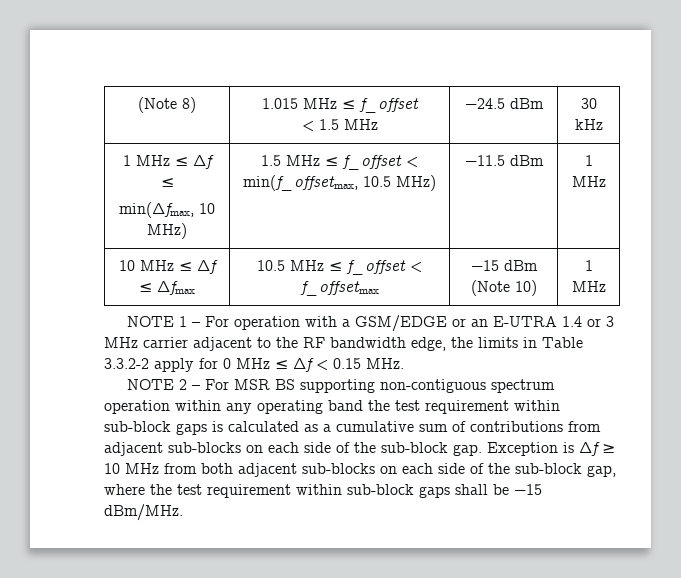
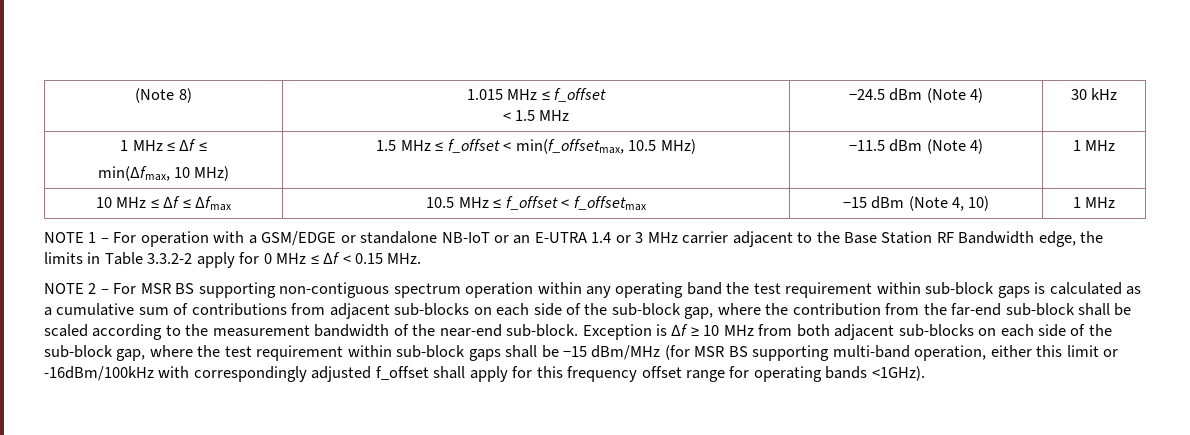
(544, 103) none -> [926,88,984,103] (Note 4)
(544, 160) none -> [926,139,984,154] (Note 4)
(510, 288) none -> [951,197,964,211] 4,
(467, 322) none -> [360,231,510,244] standalone NB-IoT or
[303,337,406,348] RF bandwidth -> [844,231,1035,244] Base Station RF Bandwidth
[453,444,482,456] gap. -> [684,303,1132,319] [44,324,579,340] gap, where the contribution from the far-end sub-block shall be scaled according to the measurement bandwidth of the near-end sub-block.
[104,504,183,521] dBm/MHz. -> [591,345,1119,361] [44,366,925,382] dBm/MHz (for MSR BS supporting multi-band operation, either this limit or -16dBm/100kHz with correspondingly adjusted f_offset shall apply for this frequency offset range for operating bands <1GHz).

